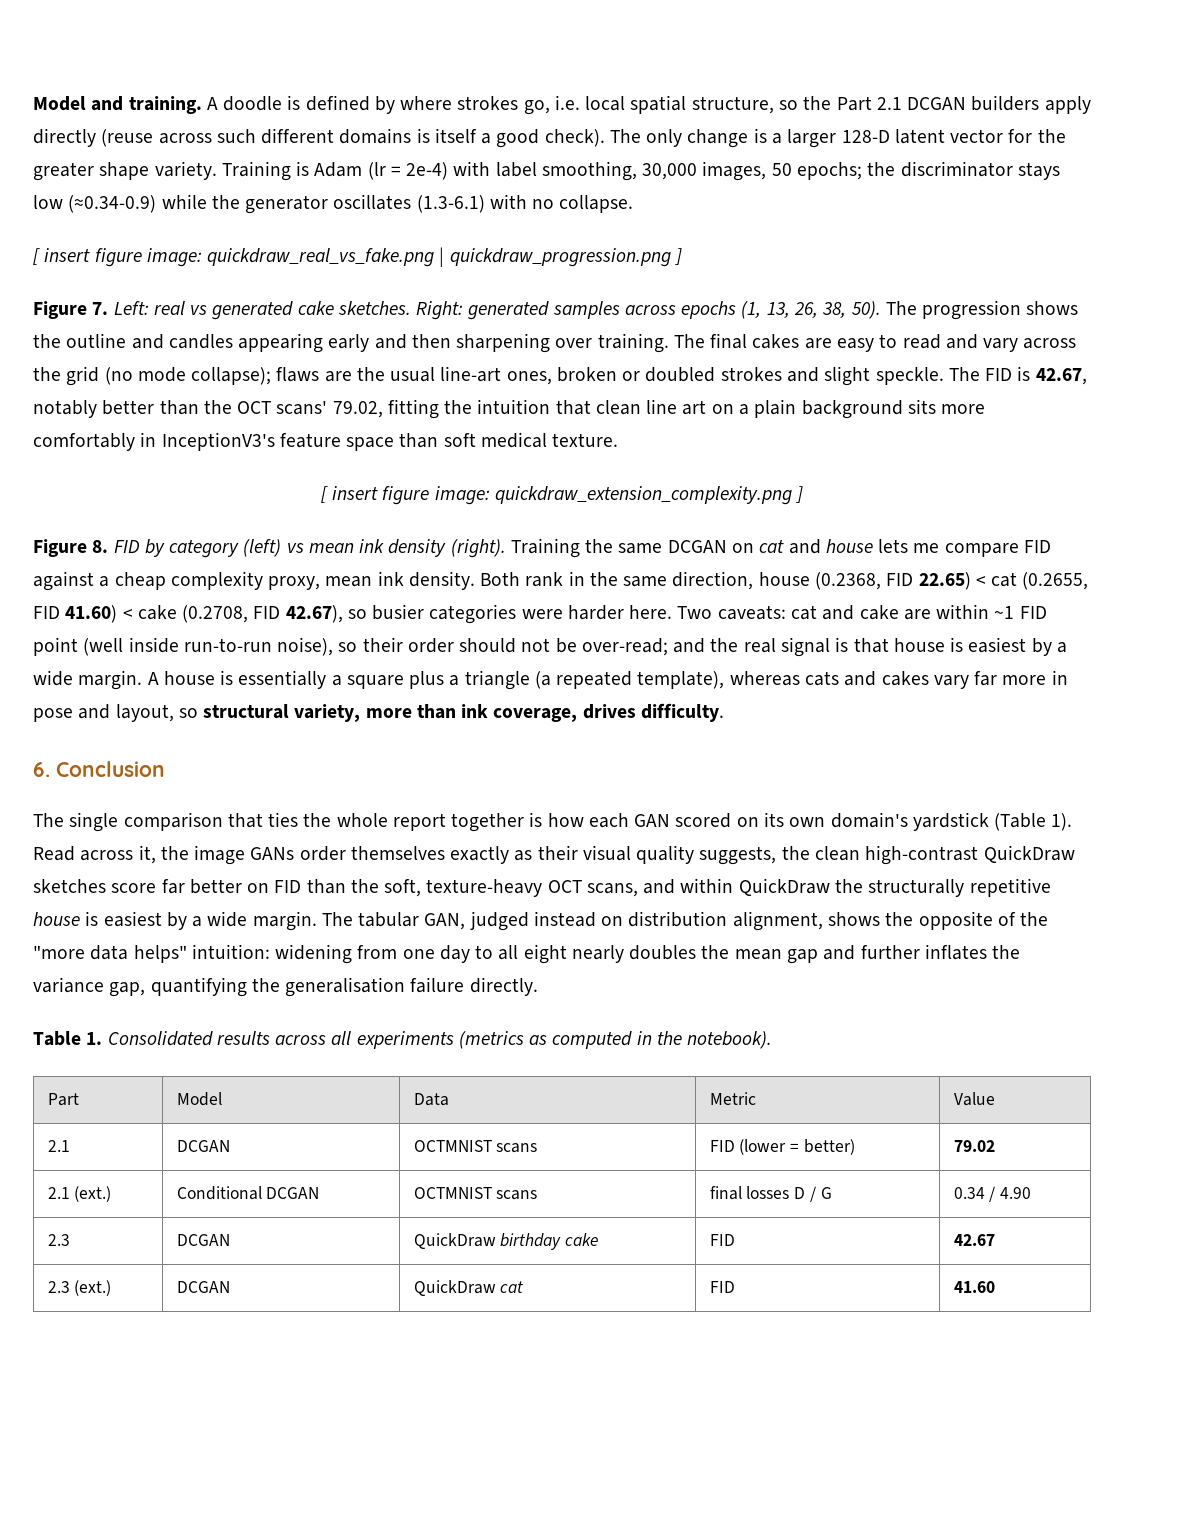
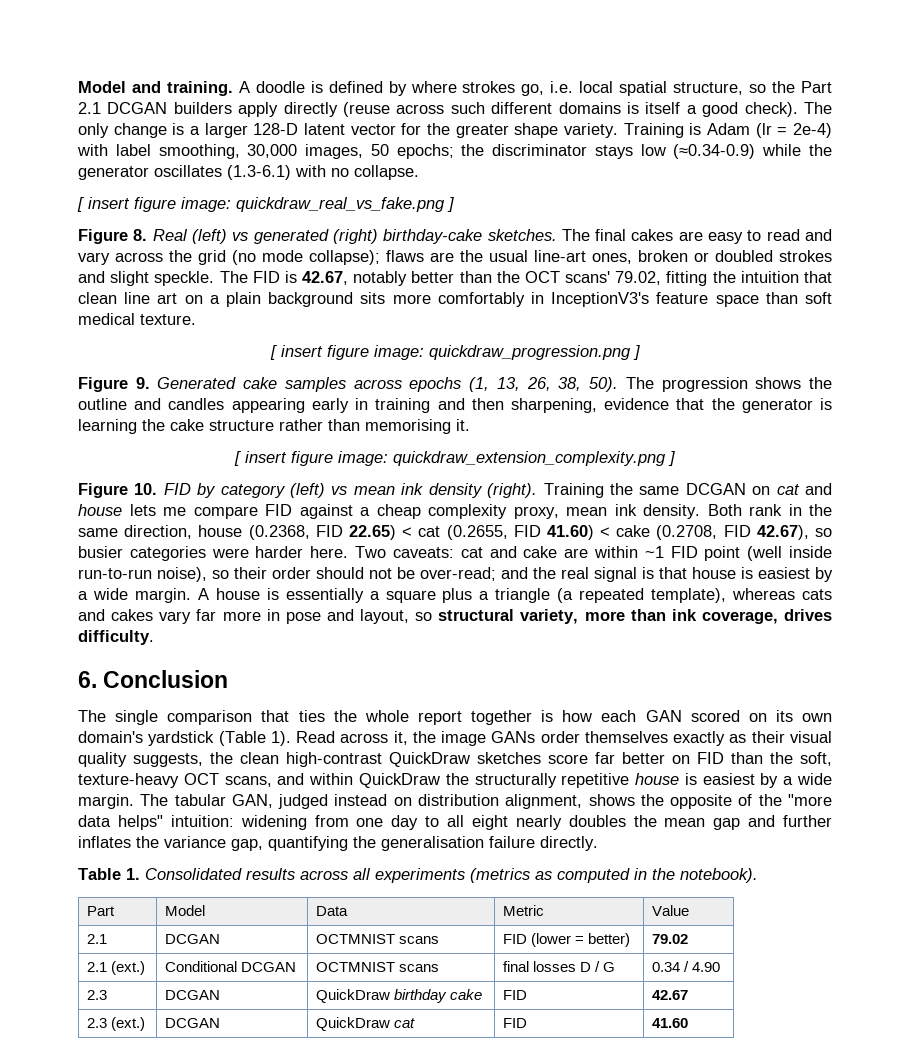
[439,247,682,267] [33,300,1079,320] [33,333,669,353] | quickdraw_progression.png ] // Figure 7. Left: real vs generated cake sketches. Right: generated samples across epochs (1, 13, 26, 38, 50). The progression shows the outline and candles appearing early and then sharpening over training. -> [447,197,454,212] [78,229,557,244] ] // Figure 8. Real (left) vs generated (right) birthday-cake sketches.
(619, 440) none -> [269,345,640,360] [78,377,833,392] [78,398,832,413] [78,419,470,434] // [ insert figure image: quickdraw_progression.png ] // Figure 9. Generated cake samples across epochs (1, 13, 26, 38, 50). The progression shows the outline and candles appearing early in training and then sharpening, evidence that the generator is learning the cake structure rather than memorising it.
[92,540,109,553] 8. -> [134,483,158,495] 10.

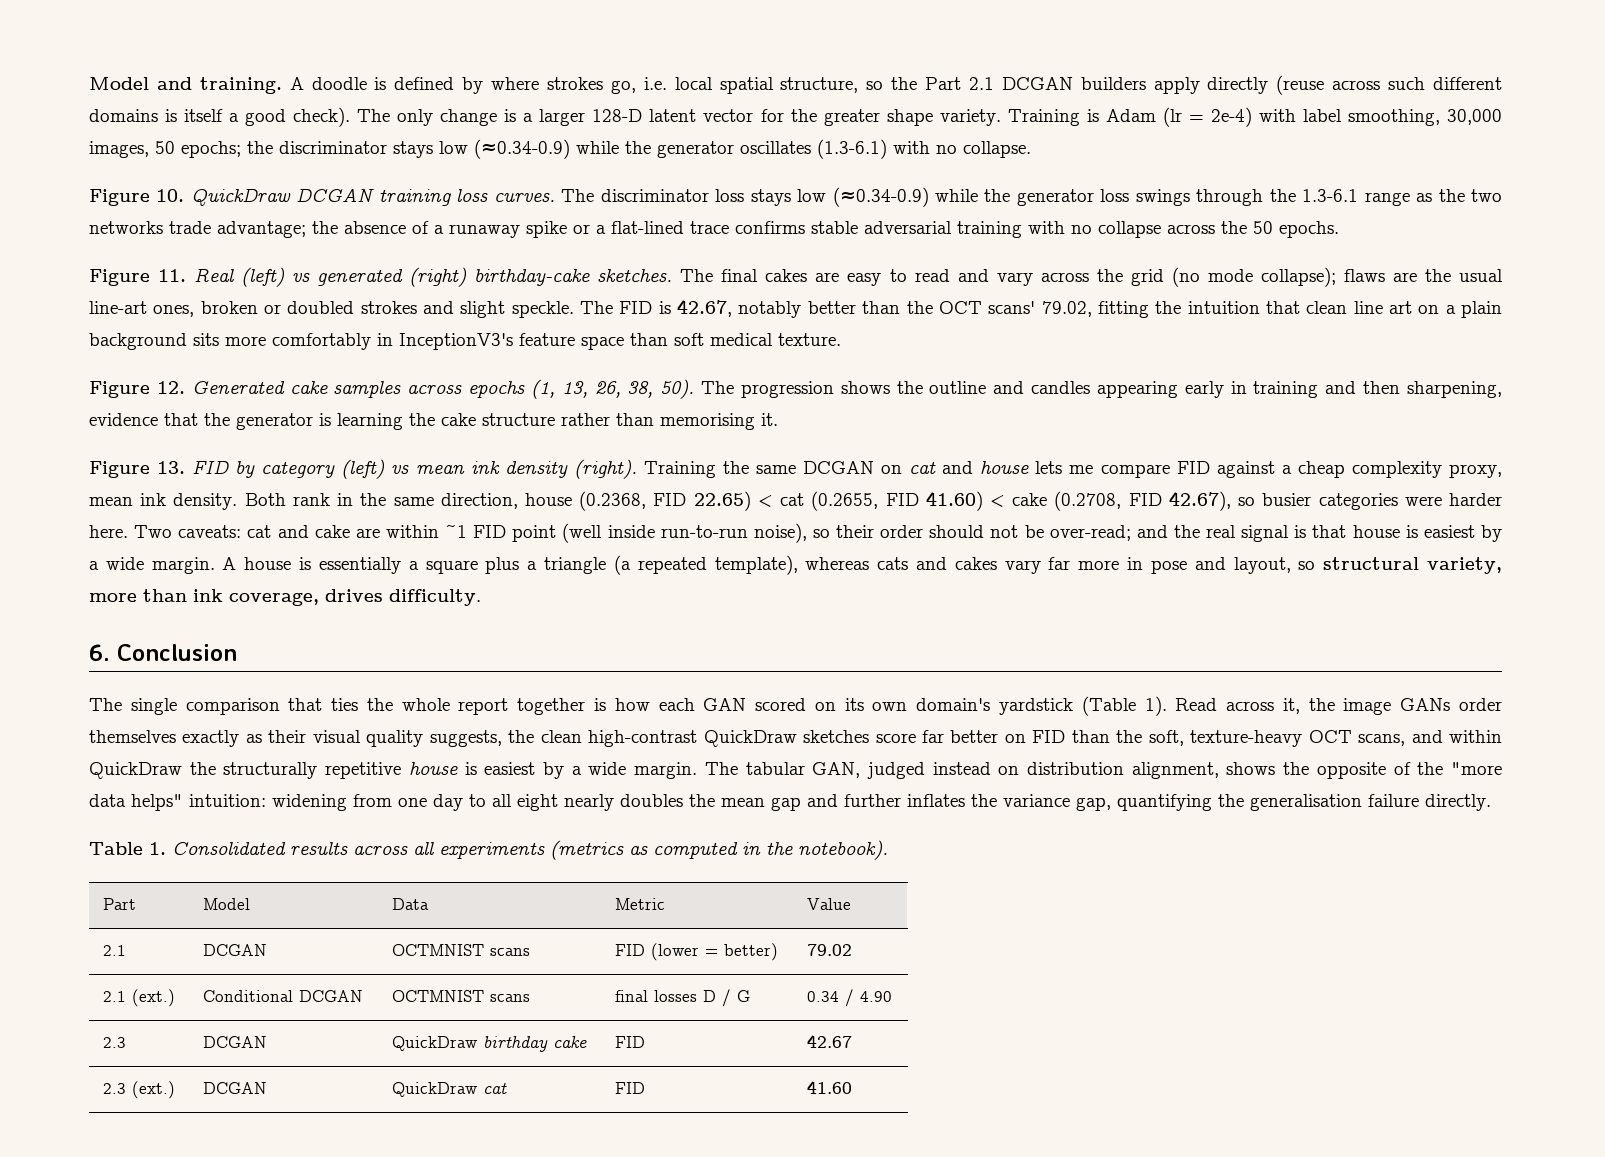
[77,197,454,212] [78,229,148,244] [ insert figure image: quickdraw_real_vs_fake.png ] // Figure 8. -> [89,187,1502,207] [89,221,1339,238] [89,269,187,286] Figure 10. QuickDraw DCGAN training loss curves. The discriminator loss stays low (≈0.34-0.9) while the generator loss swings through the 1.3-6.1 range as the two networks trade advantage; the absence of a runaway spike or a flat-lined trace confirms stable adversarial training with no collapse across the 50 epochs. // Figure 11.
[269,345,640,360] [78,377,150,392] // [ insert figure image: quickdraw_progression.png ] // Figure 9. -> [89,381,185,398] // Figure 12.
[234,451,675,466] [78,483,158,498] // [ insert figure image: quickdraw_extension_complexity.png ] // Figure 10. -> [89,461,186,478] // Figure 13.

